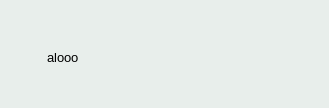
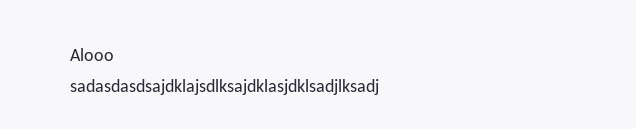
[47,53,78,62] alooo -> [70,48,114,61] [70,79,379,95] Alooo // sadasdasdsajdklajsdlksajdklasjdklsadjlksadj

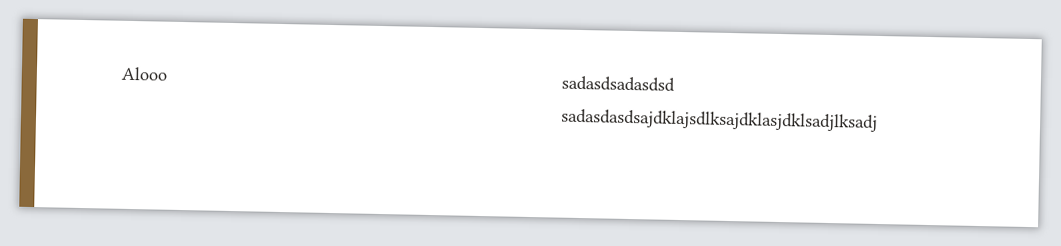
(114, 54) none -> [561,75,675,92] // sadasdsadasdsd

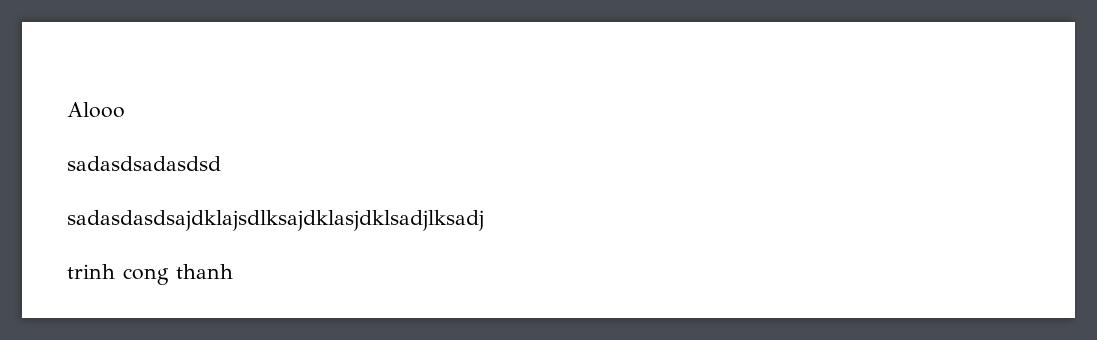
(878, 120) none -> [67,264,233,285] // trinh cong thanh

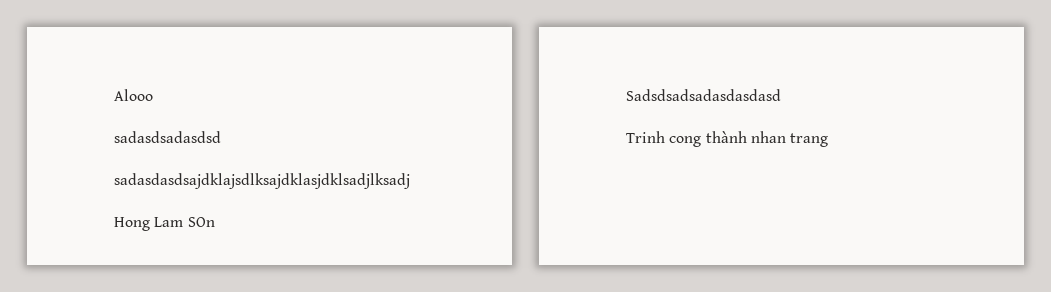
[67,264,233,285] trinh cong thanh -> [114,217,215,231] [626,89,781,101] [626,131,829,147] Hong Lam SOn // Sadsdsadsadasdasdasd // Trinh cong thành nhan trang

